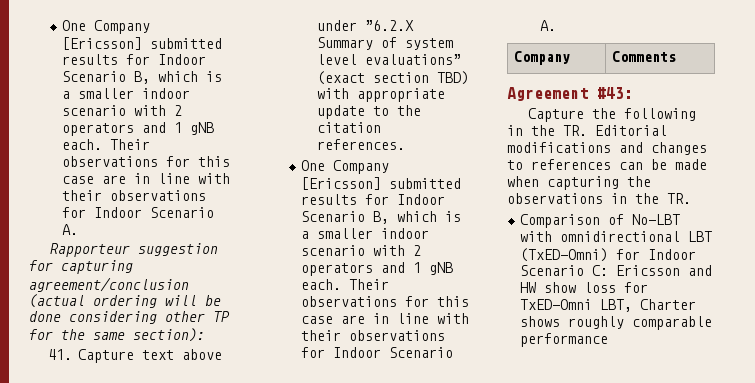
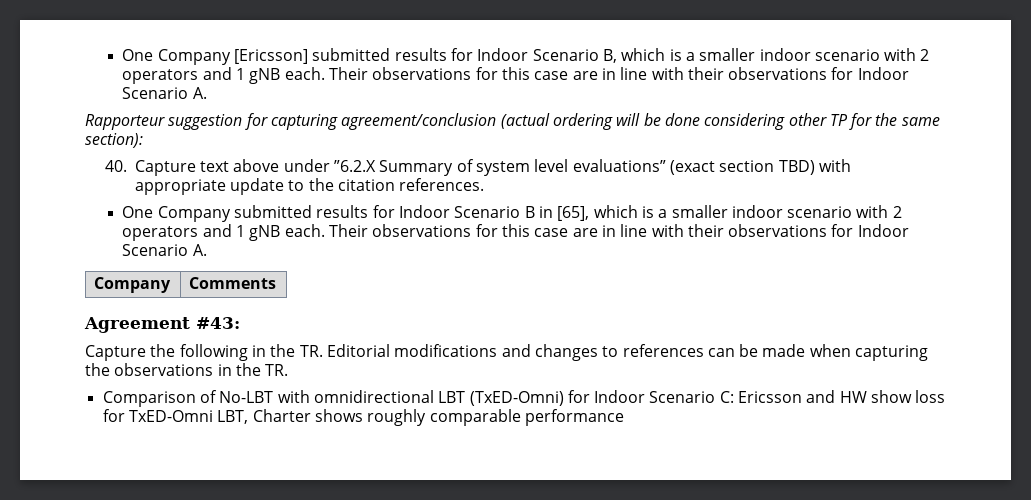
[48,349,73,360] 41. -> [104,160,127,172] 40.
[300,177,461,190] [300,194,445,205] [300,211,389,224] [Ericsson] submitted results for Indoor Scenario B, -> [234,205,590,221] submitted results for Indoor Scenario B in [65],

